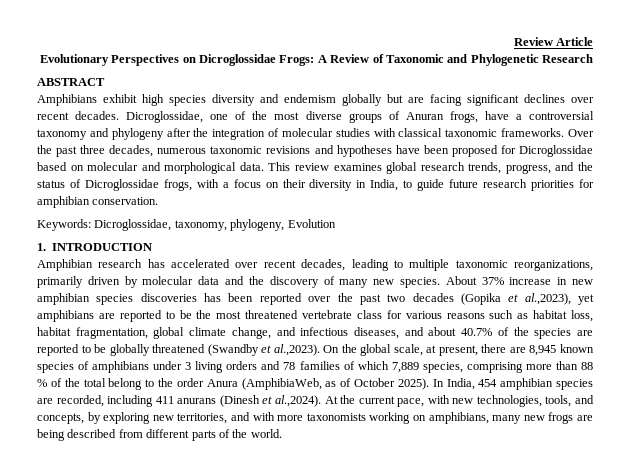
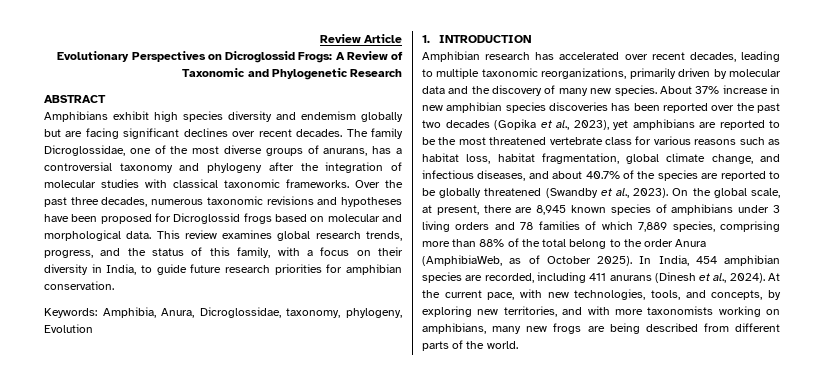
[199,54,276,66] Dicroglossidae -> [225,51,296,63] Dicroglossid
(120, 115) none -> [346,128,403,139] The family
[405,111,509,123] Anuran frogs, have -> [323,146,392,156] anurans, has
[519,145,594,157] Dicroglossidae -> [173,213,272,224] Dicroglossid frogs
[84,179,192,191] Dicroglossidae frogs, -> [209,247,271,258] this family,
(91, 225) none -> [102,307,195,318] Amphibia, Anura,
[524,293,571,305] al.,2023), -> [556,120,609,130] al., 2023),
[273,344,320,356] al.,2023). -> [616,188,669,198] al., 2023).
[581,362,593,370] [37,379,47,387] 88 % -> [479,239,505,247] 88%
[274,395,321,407] al.,2024). -> [713,273,765,283] al., 2024).

